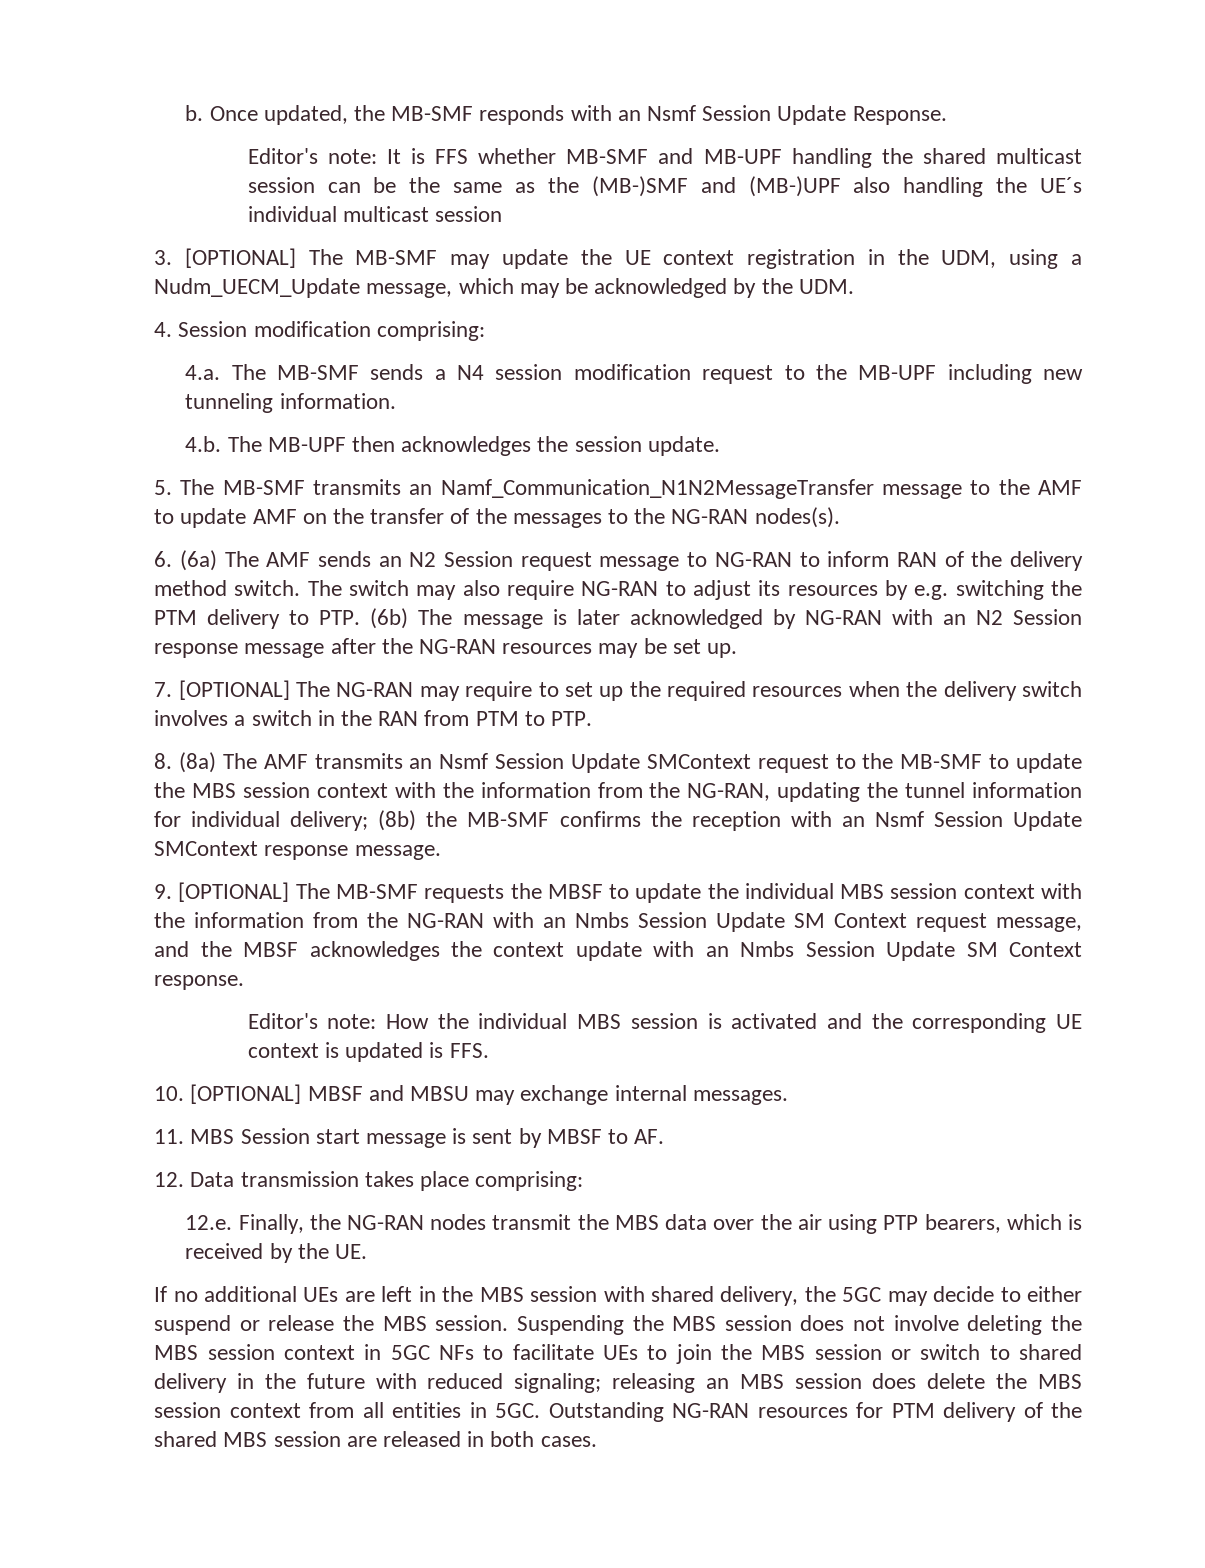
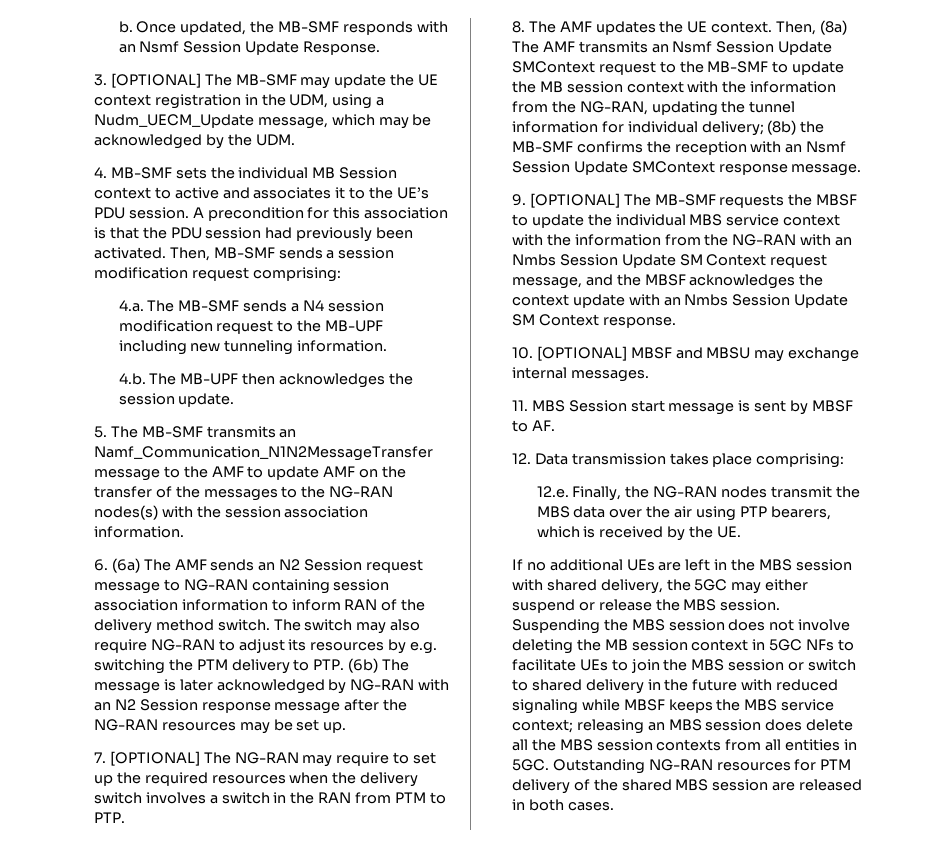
[247,148,1082,168] [247,176,1082,197] [247,206,503,222] // Editor's note: It is FFS whether MB-SMF and MB-UPF handling the shared multicast session can be the same as the (MB-)SMF and (MB-)UPF also handling the UE´s individual multicast session -> (381, 48) none
[178,321,371,337] Session modification -> [110,167,398,179] [93,187,430,199] [93,207,449,221] [93,227,414,242] [93,247,395,261] [93,267,249,281] MB-SMF sets the individual MB Session context to active and associates it to the UE’s PDU session. A precondition for this association is that the PDU session had previously been activated. Then, MB-SMF sends a session modification request
[754,507,840,528] nodes(s). -> [93,505,369,520] [93,526,184,538] nodes(s) with the session association information.
(792, 559) none -> [251,579,390,594] [93,599,268,611] containing session association information
(173, 761) none -> [528,21,817,35] The AMF updates the UE context. Then,
[192,783,237,798] MBS -> [539,81,563,93] MB
[890,883,958,899] session -> [726,214,780,226] service
[247,1013,1082,1033] [247,1042,489,1062] // Editor's note: How the individual MBS session is activated and the corresponding UE context is updated is FFS. -> (676, 322) none
[933,1286,1021,1302] decide to -> (762, 588) none
[154,1345,199,1360] MBS -> [604,639,628,651] MB
[514,1373,602,1393] signaling; -> [511,699,835,714] [511,719,573,733] signaling while MBSF keeps the MBS service context;
[996,1373,1082,1389] [154,1402,301,1418] the MBS session context -> [511,739,722,751] all the MBS session contexts

